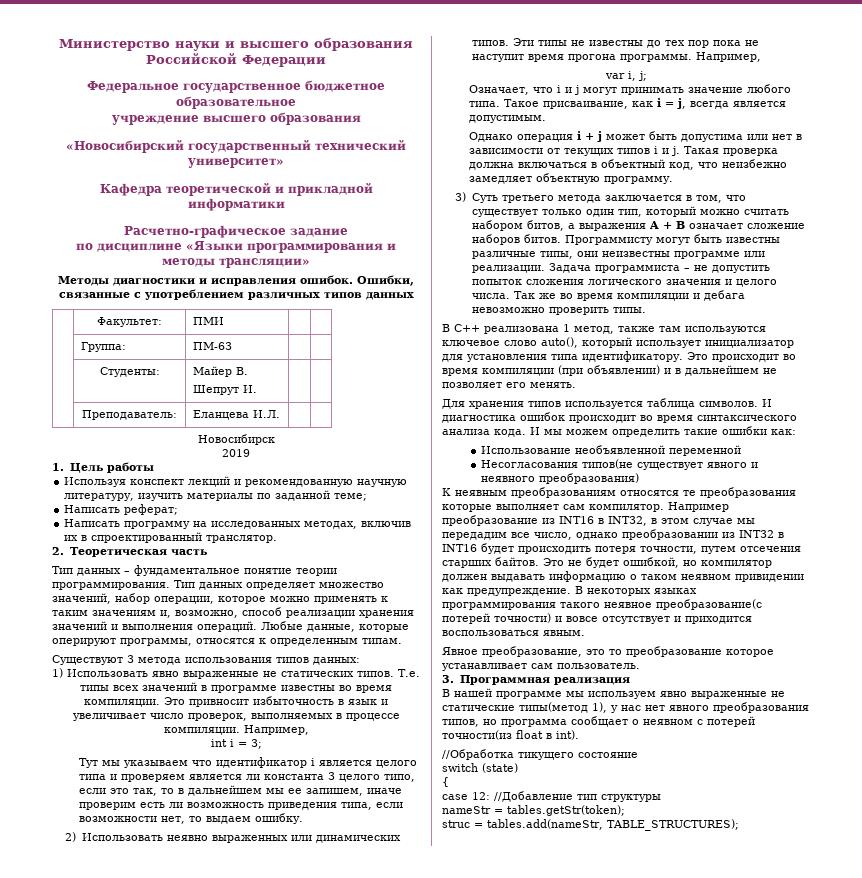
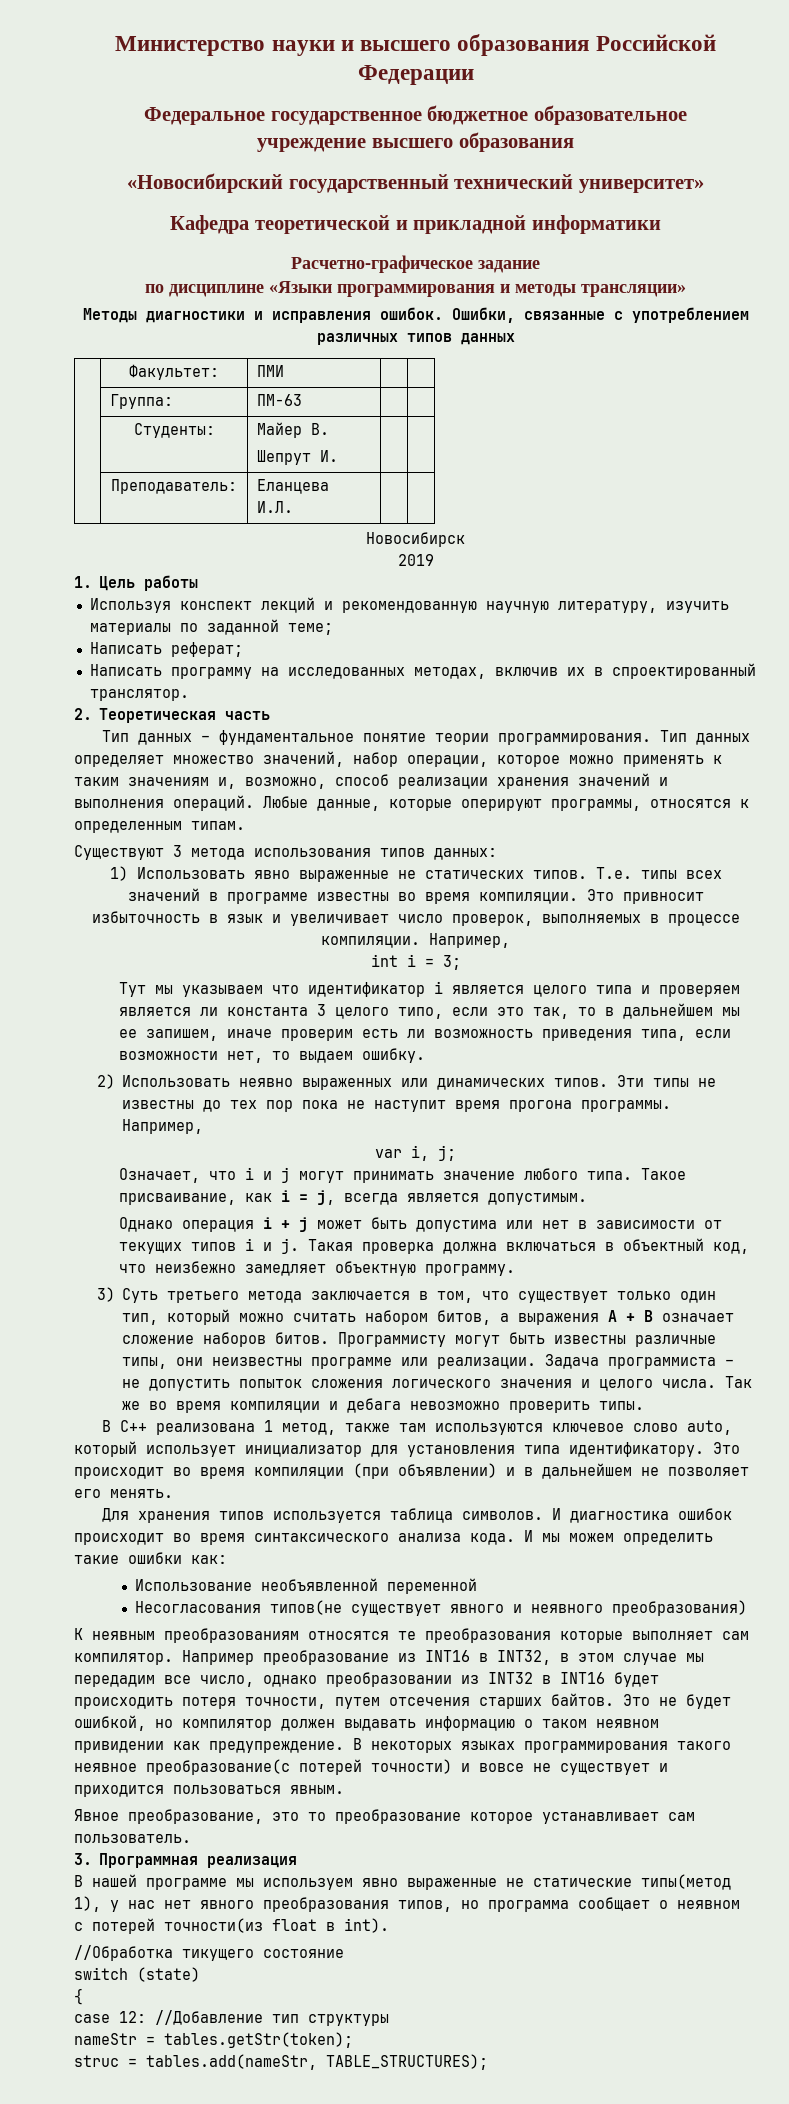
[541,337,578,348] auto(), -> [687,1420,733,1435] auto,
[602,616,670,624] отсутствует -> [533,1763,650,1775] не существует
[442,630,539,636] воспользоваться -> [173,1785,281,1794] пользоваться

